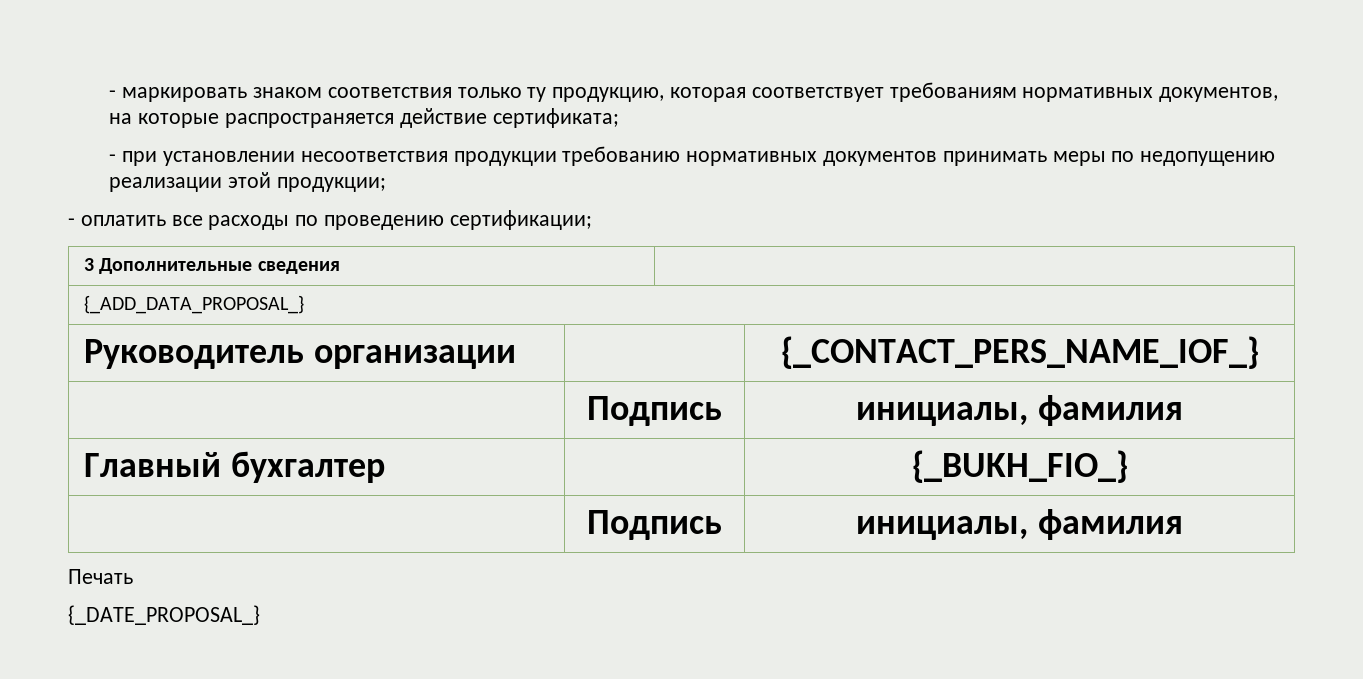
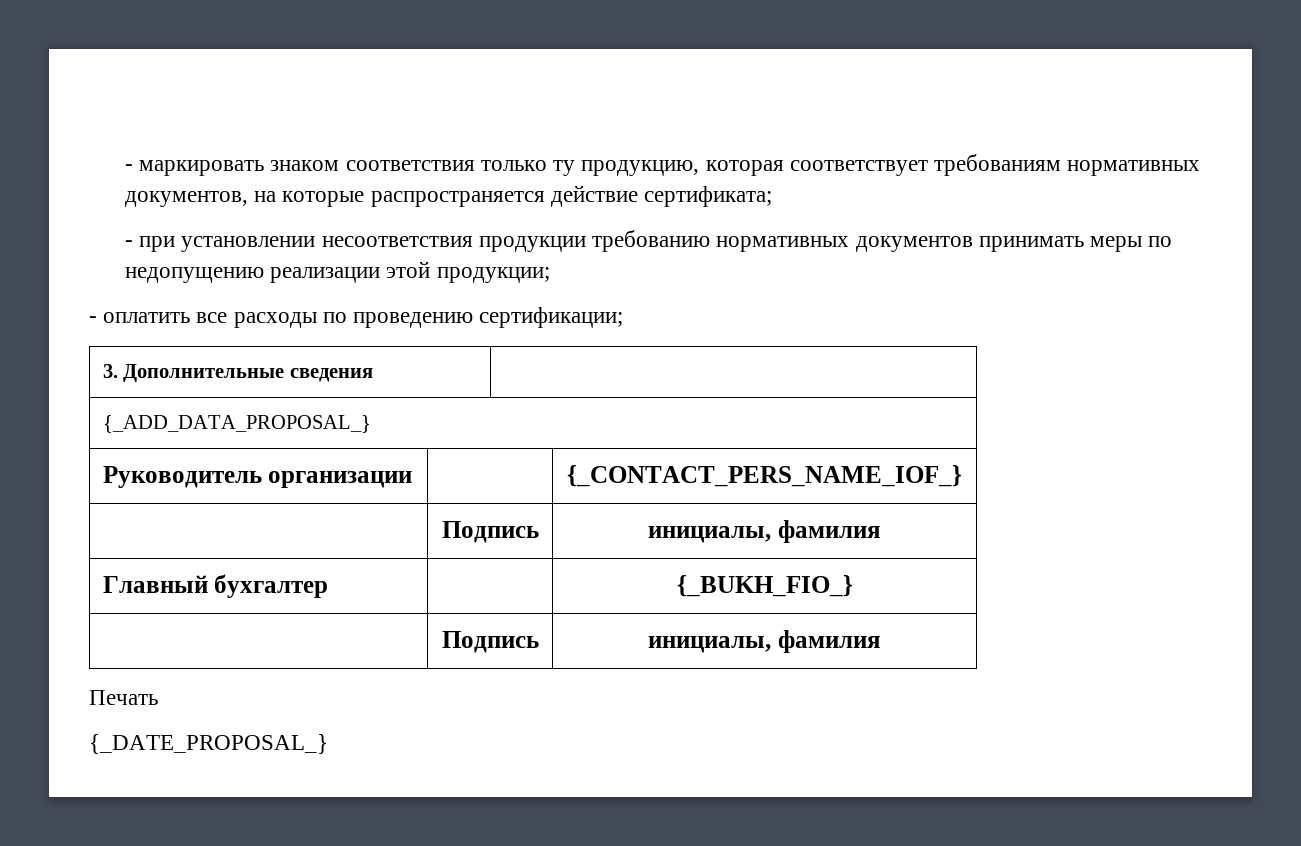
[83,258,94,271] 3 -> [102,364,118,378] 3.

